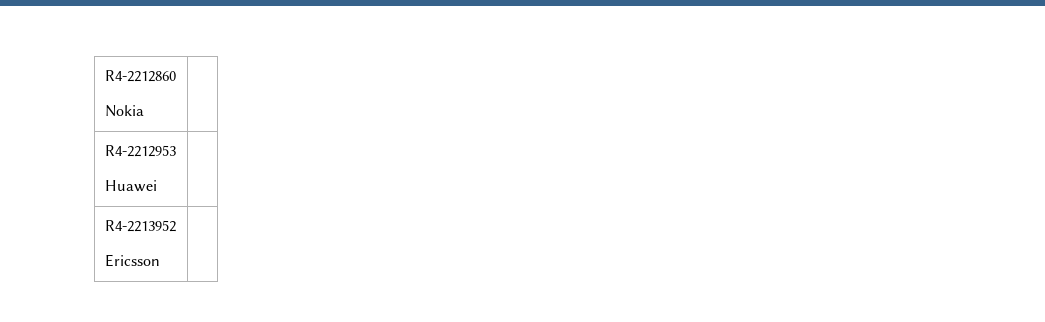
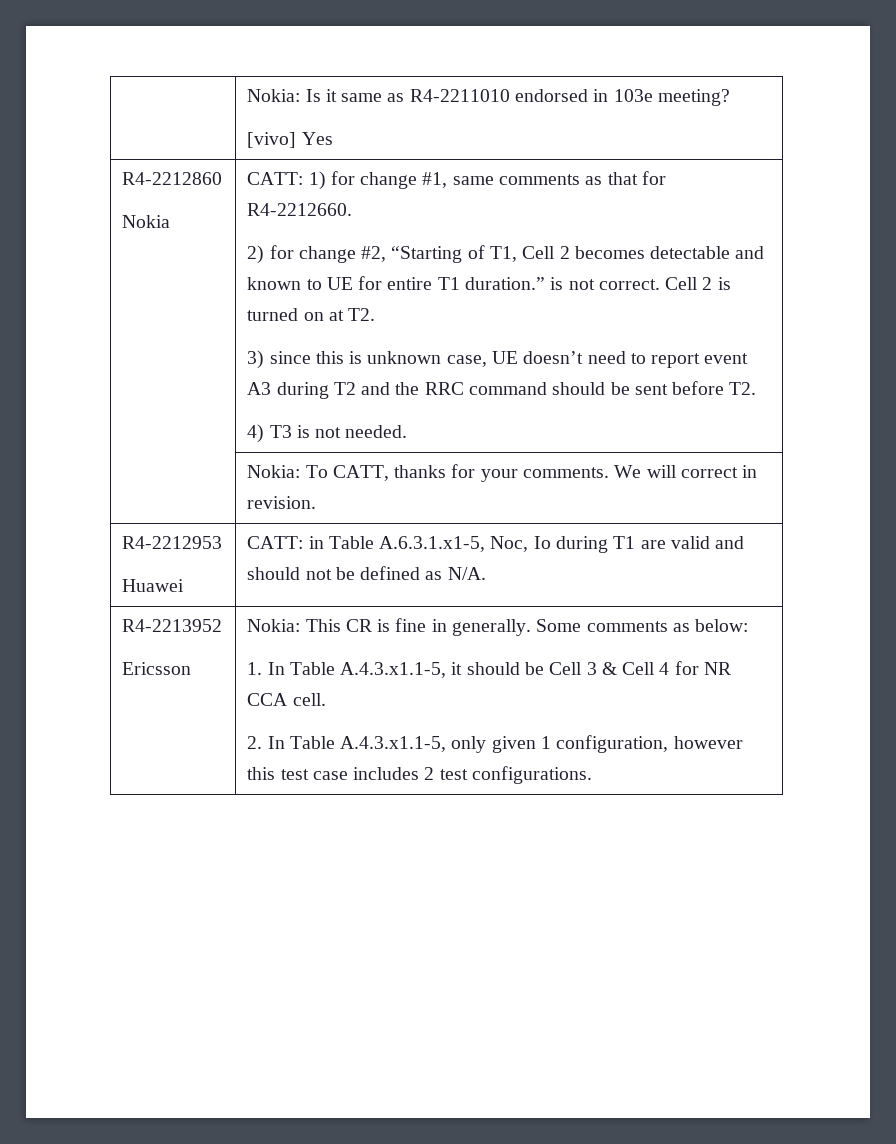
[104,70,176,82] [104,105,144,117] [104,145,176,157] [104,180,157,192] [104,220,176,232] [104,254,160,267] R4-2212860 // Nokia | // R4-2212953 // Huawei | // R4-2213952 // Ericsson | -> [247,89,730,106] [247,132,333,148] [122,172,223,185] [122,215,171,228] [247,171,666,190] [247,203,353,216] [247,245,765,264] [247,276,731,290] [247,308,376,321] [247,350,749,369] [247,381,757,399] [247,424,408,443] [247,464,758,482] [247,496,317,509] [122,536,223,549] [122,579,185,592] [247,536,745,553] [247,566,486,580] [122,619,223,632] [122,662,192,675] [247,618,749,636] [247,661,731,678] [247,693,326,706] [247,735,743,753] [247,766,593,784] | Nokia: Is it same as R4-2211010 endorsed in 103e meeting? // [vivo] Yes // R4-2212860 // Nokia | CATT: 1) for change #1, same comments as that for R4-2212660. // 2) for change #2, “Starting of T1, Cell 2 becomes detectable and known to UE for entire T1 duration.” is not correct. Cell 2 is turned on at T2. // 3) since this is unknown case, UE doesn’t need to report event A3 during T2 and the RRC command should be sent before T2. // 4) T3 is not needed. // | Nokia: To CATT, thanks for your comments. We will correct in revision. // R4-2212953 // Huawei | CATT: in Table A.6.3.1.x1-5, Noc, Io during T1 are valid and should not be defined as N/A. // R4-2213952 // Ericsson | Nokia: This CR is fine in generally. Some comments as below: // 1. In Table A.4.3.x1.1-5, it should be Cell 3 & Cell 4 for NR CCA cell. // 2. In Table A.4.3.x1.1-5, only given 1 configuration, however this test case includes 2 test configurations.

